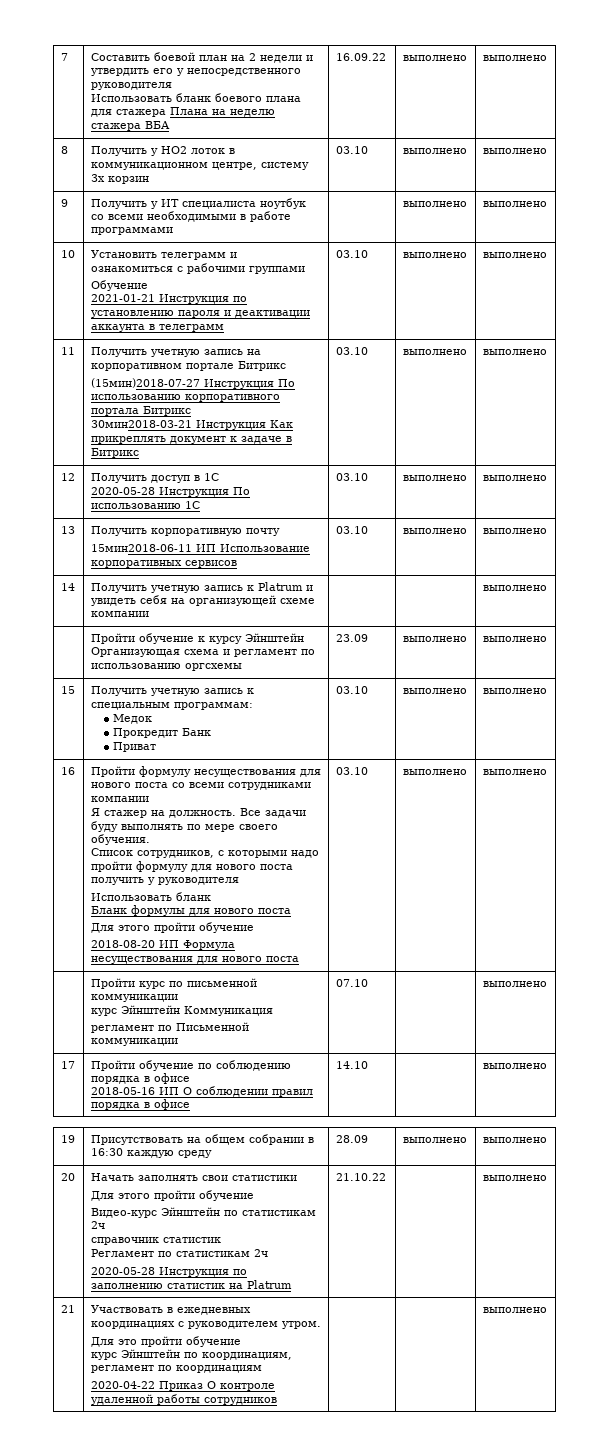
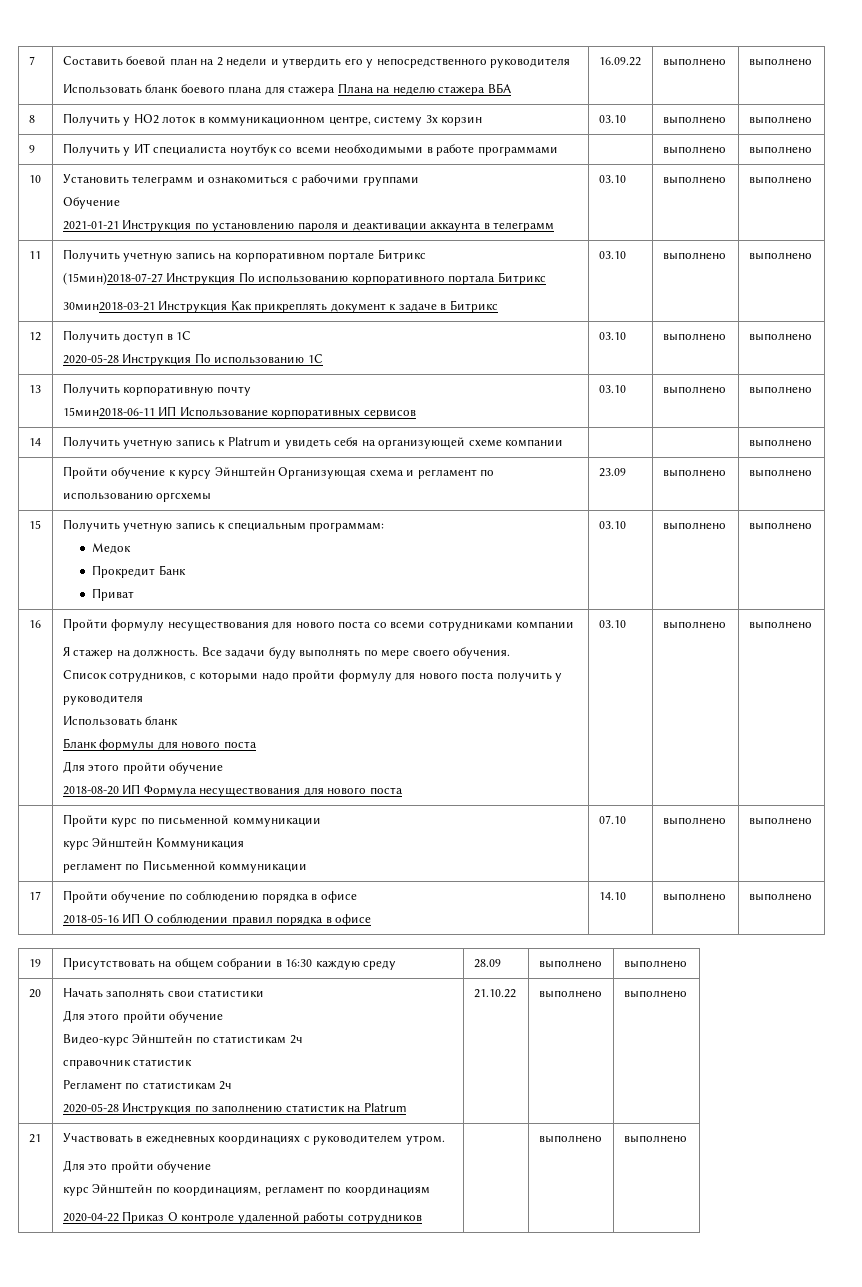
(368, 983) none -> [662,817,726,825] выполнено
(368, 1065) none -> [662,893,726,901] выполнено
(386, 1177) none -> [538,990,602,998] выполнено
(277, 1401) none -> [538,1135,602,1143] выполнено

